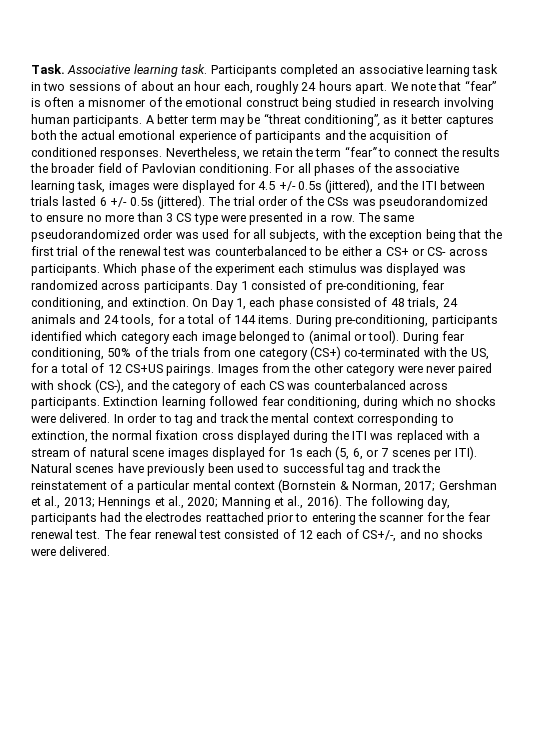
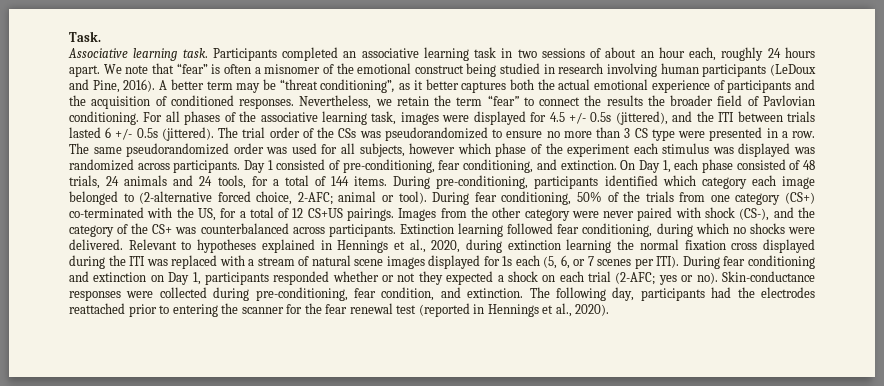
(65, 69) none -> (101, 36) //
[73,115,143,127] participants. -> [702,64,816,77] [69,79,156,93] participants (LeDoux and Pine, 2016).
[322,229,502,242] [31,246,488,256] [31,263,138,276] with the exception being that the first trial of the renewal test was counterbalanced to be either a CS+ or CS- across participants. Which -> [409,143,491,154] however which
[308,330,351,344] (animal -> [139,191,377,205] (2-alternative forced choice, 2-AFC; animal
[239,380,284,390] each CS -> [131,223,173,234] the CS+
[113,413,454,426] [31,431,88,443] In order to tag and track the mental context corresponding to extinction, -> [128,239,612,253] Relevant to hypotheses explained in Hennings et al., 2020, during extinction learning
[31,463,441,476] [31,479,497,493] [31,495,342,509] Natural scenes have previously been used to successful tag and track the reinstatement of a particular mental context (Bornstein & Norman, 2017; Gershman et al., 2013; Hennings et al., 2020; Manning et al., 2016). -> [682,255,815,269] [69,271,816,285] [69,287,524,301] During fear conditioning and extinction on Day 1, participants responded whether or not they expected a shock on each trial (2-AFC; yes or no). Skin-conductance responses were collected during pre-conditioning, fear condition, and extinction.
[75,529,484,542] [31,546,111,556] test. The fear renewal test consisted of 12 each of CS+/-, and no shocks were delivered. -> [396,303,610,317] test (reported in Hennings et al., 2020).

